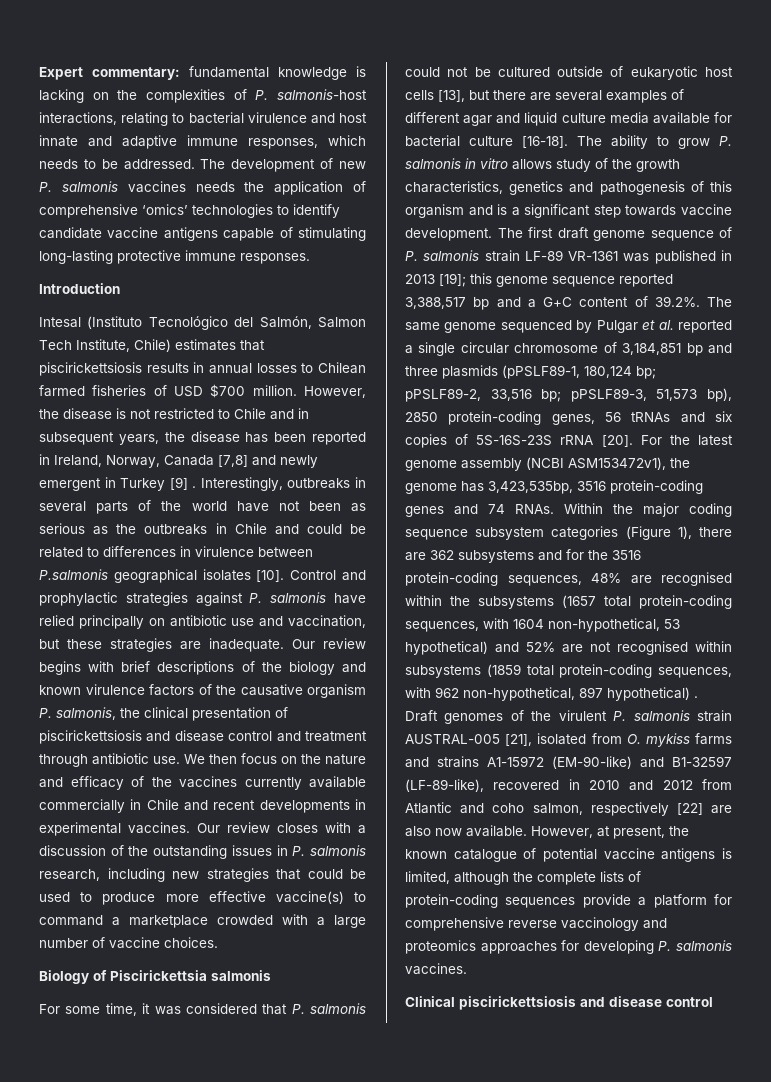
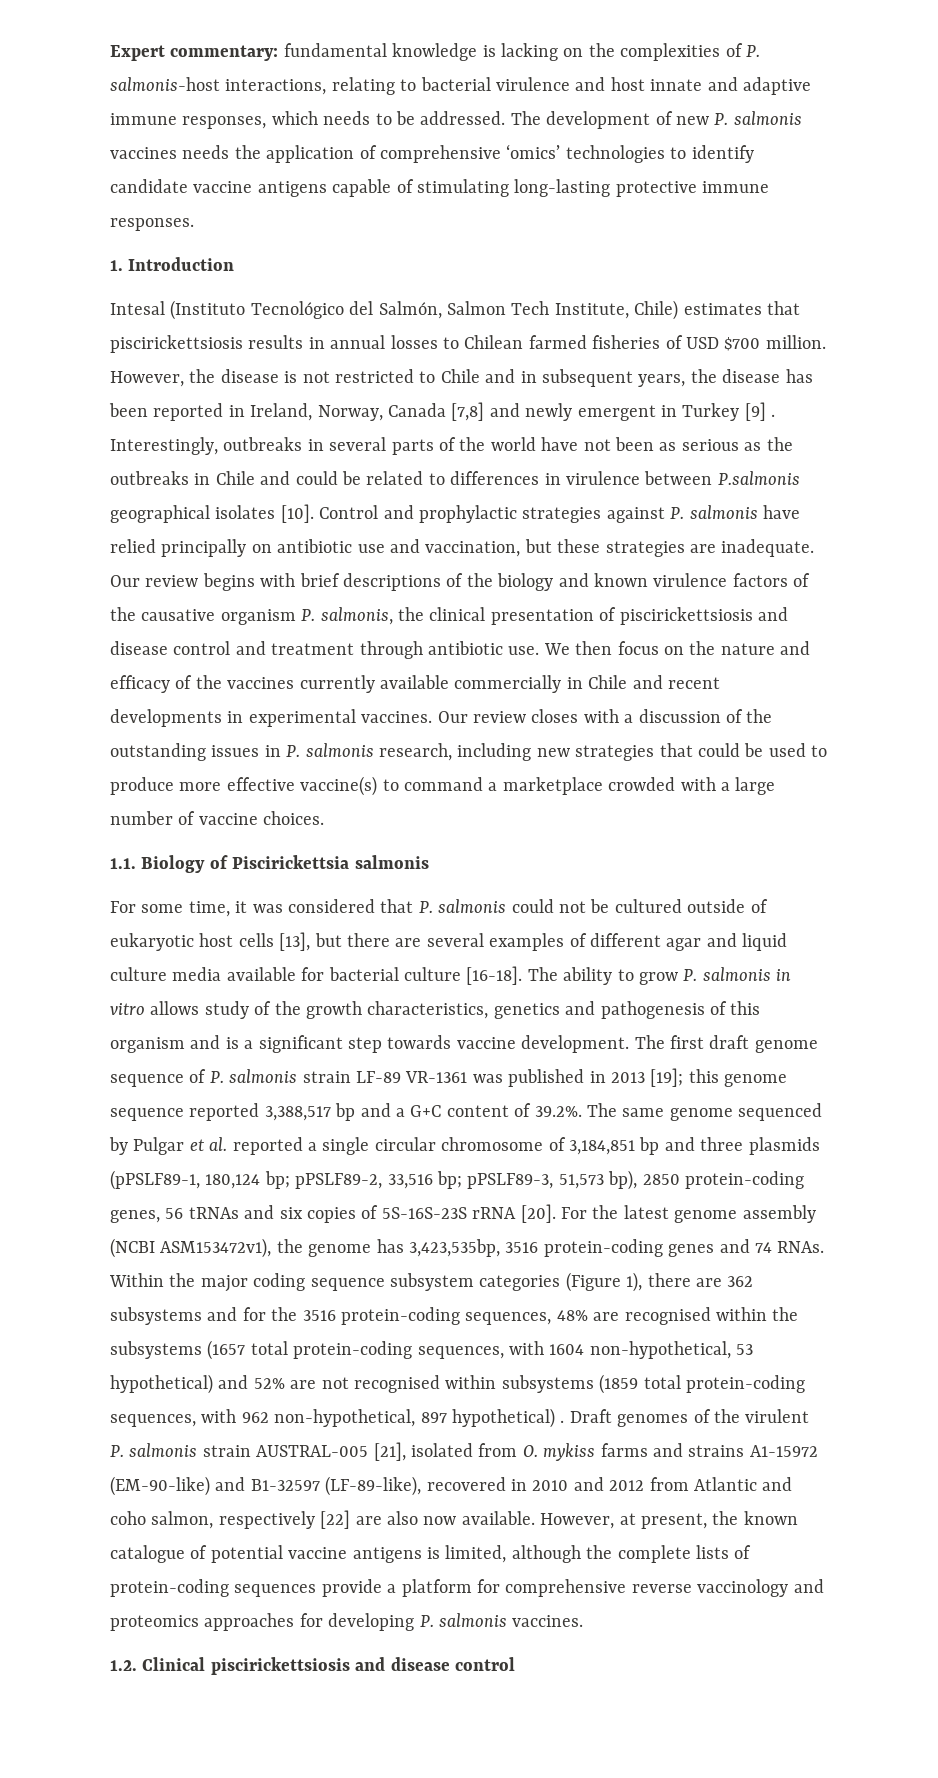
(310, 258) none -> [110,260,123,271] 1.
(218, 942) none -> [110,858,136,869] 1.1.
(467, 969) none -> [110,1660,137,1671] 1.2.

